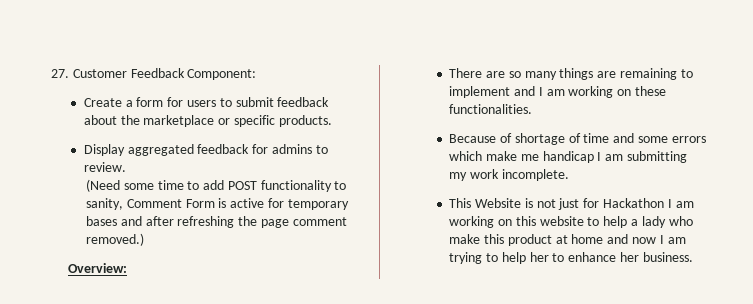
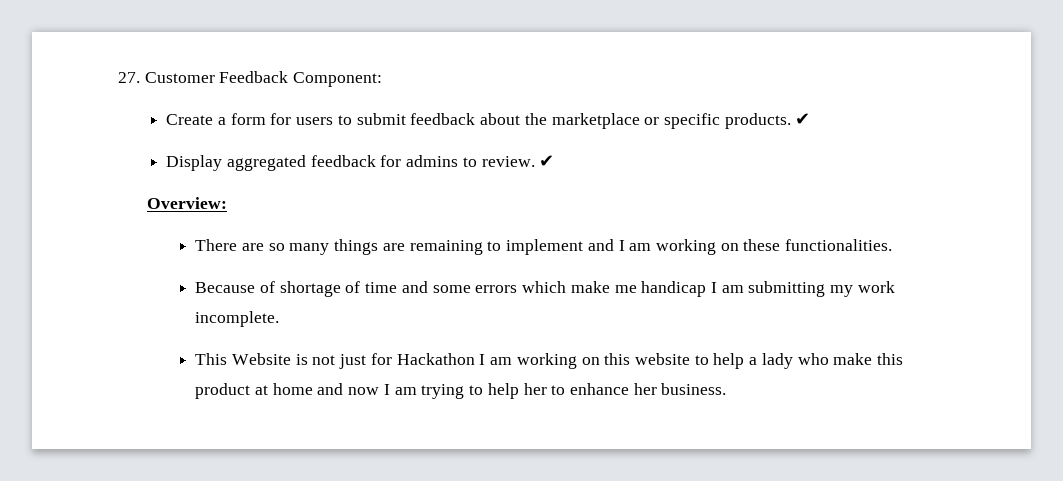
(332, 121) none -> [795,113,811,125] ✔
[85,179,347,192] [85,198,349,210] [85,216,347,228] [85,233,144,246] // (Need some time to add POST functionality to sanity, Comment Form is active for temporary bases and after refreshing the page comment removed.) -> [539,155,555,167] ✔

